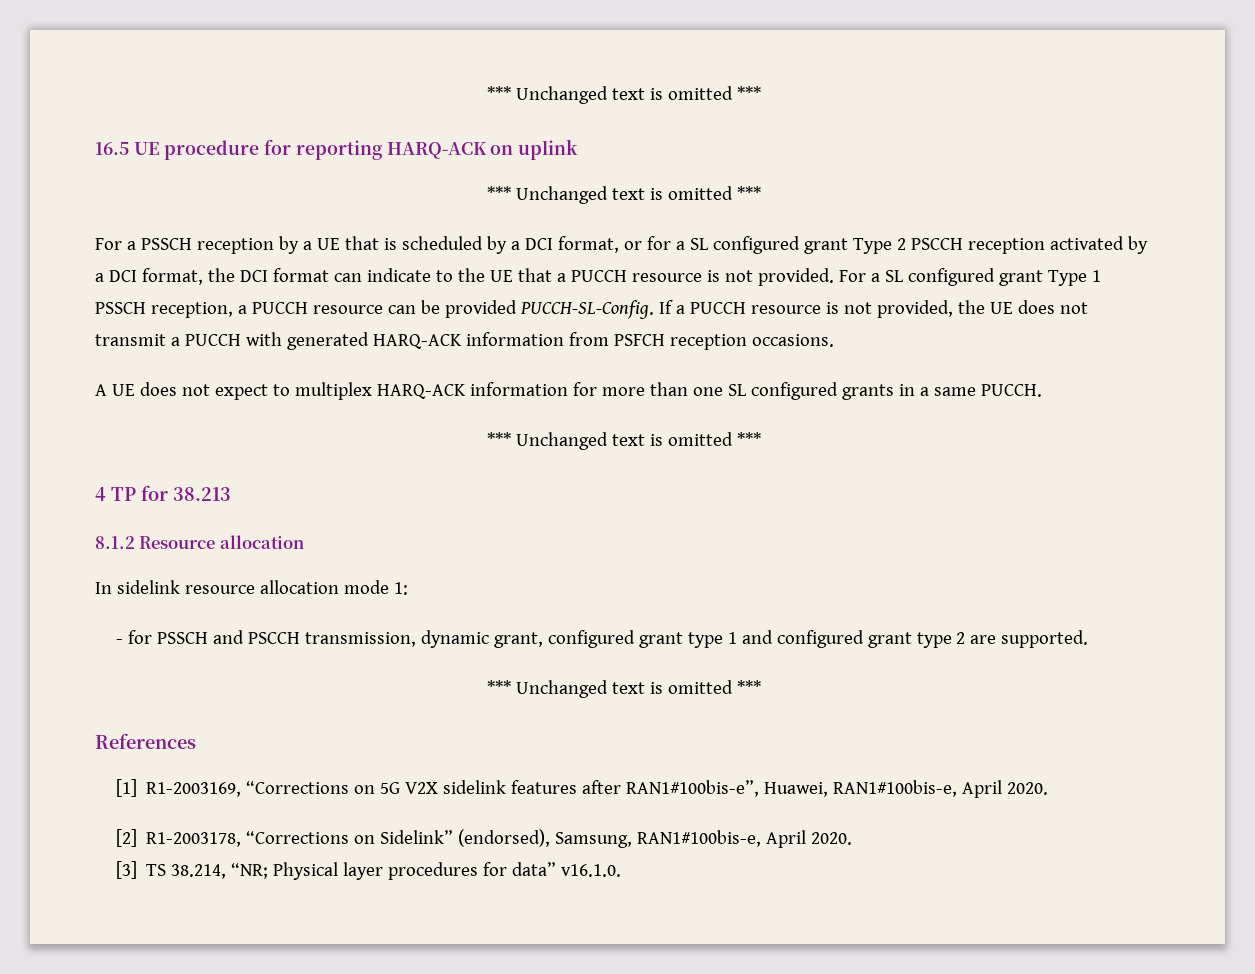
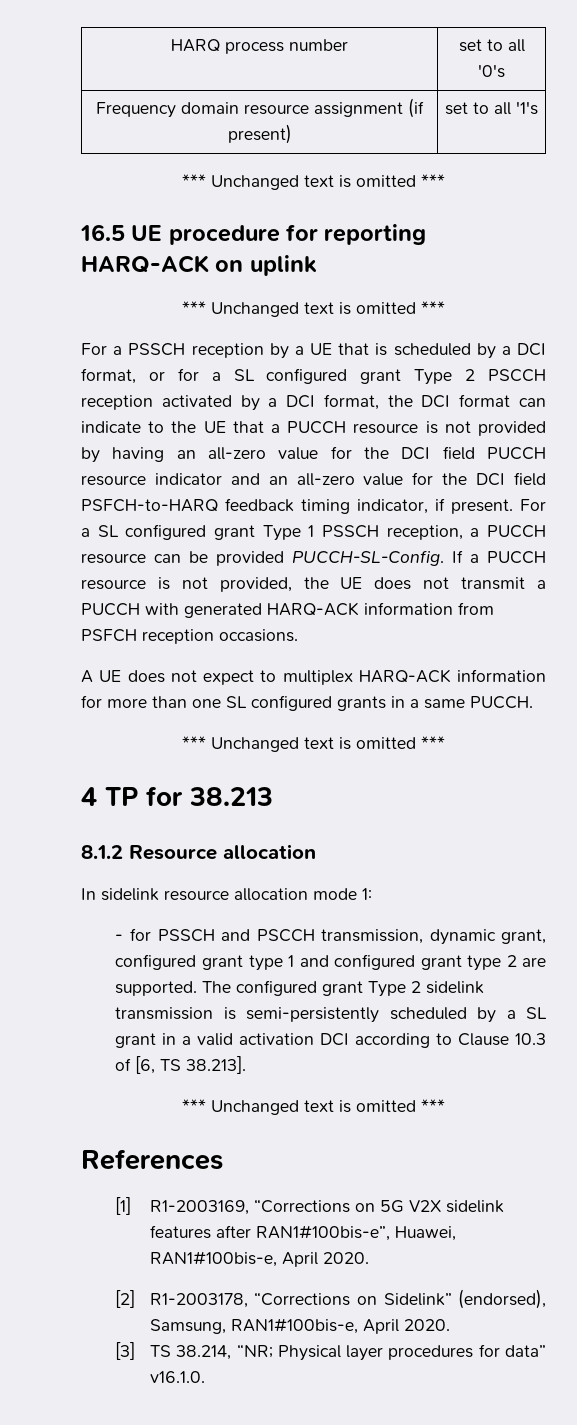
(487, 93) none -> [171,39,348,54] [458,39,525,52] [478,64,505,78] [96,98,424,118] [227,124,292,144] [445,101,538,115] HARQ process number | set to all '0's // Frequency domain resource assignment (if present) | set to all '1's //
[757,268,834,286] provided. -> [477,421,546,436] [81,446,546,463] [81,472,547,486] [81,498,513,514] provided by having an all-zero value for the DCI field PUCCH resource indicator and an all-zero value for the DCI field PSFCH-to-HARQ feedback timing indicator, if present.
(1089, 639) none -> [202,980,485,997] [115,1007,547,1023] [115,1033,546,1048] [115,1056,247,1074] The configured grant Type 2 sidelink transmission is semi-persistently scheduled by a SL grant in a valid activation DCI according to Clause 10.3 of [6, TS 38.213].

